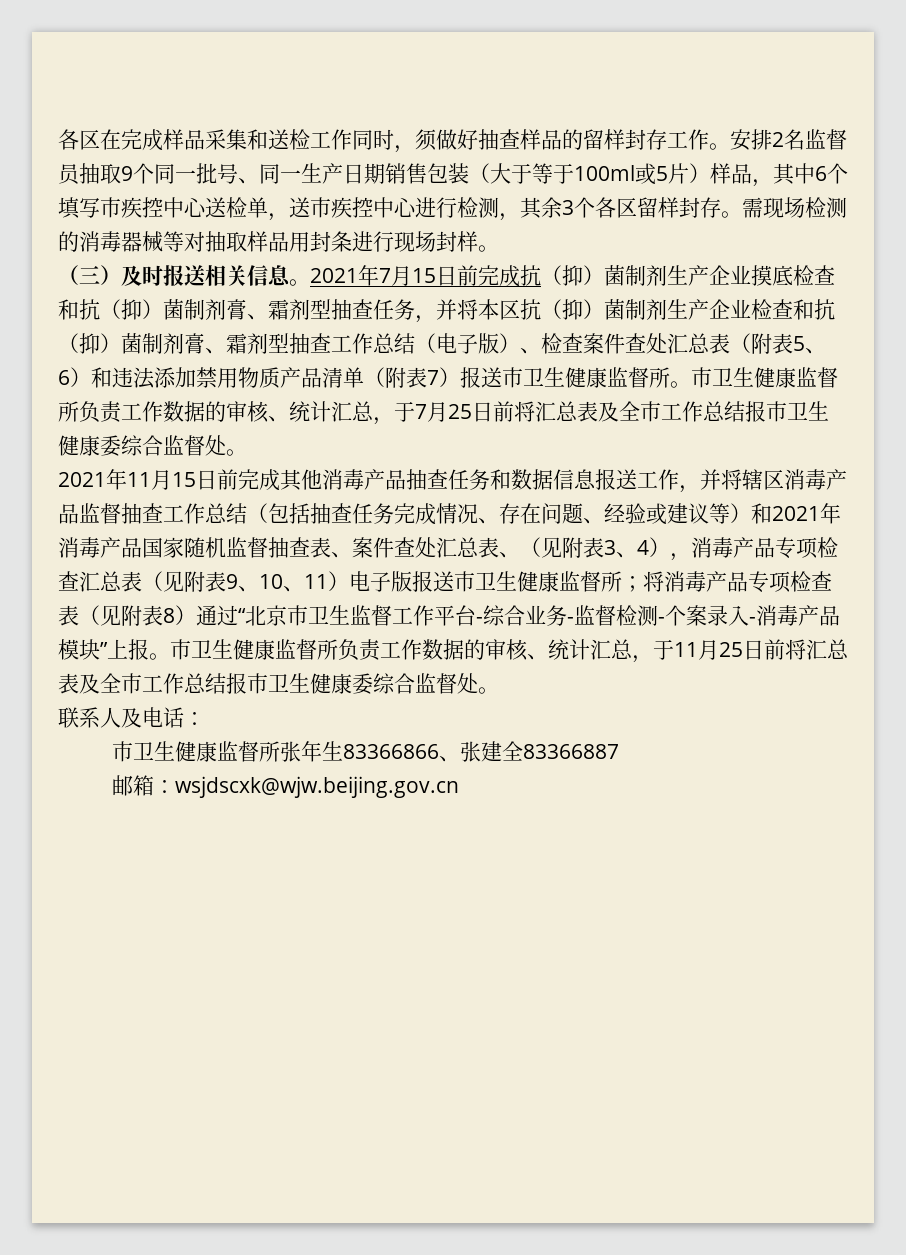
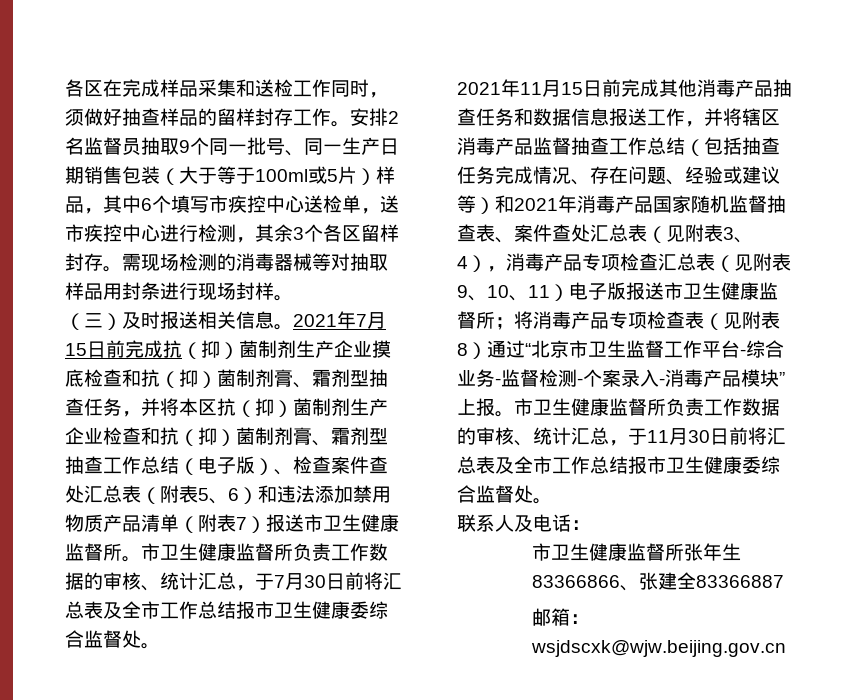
[448,404,472,419] 25 -> [304,575,326,588] 30
[499,552,520,558] 、 -> (647, 233) none
[719,642,743,657] 25 -> [688,430,710,443] 30

